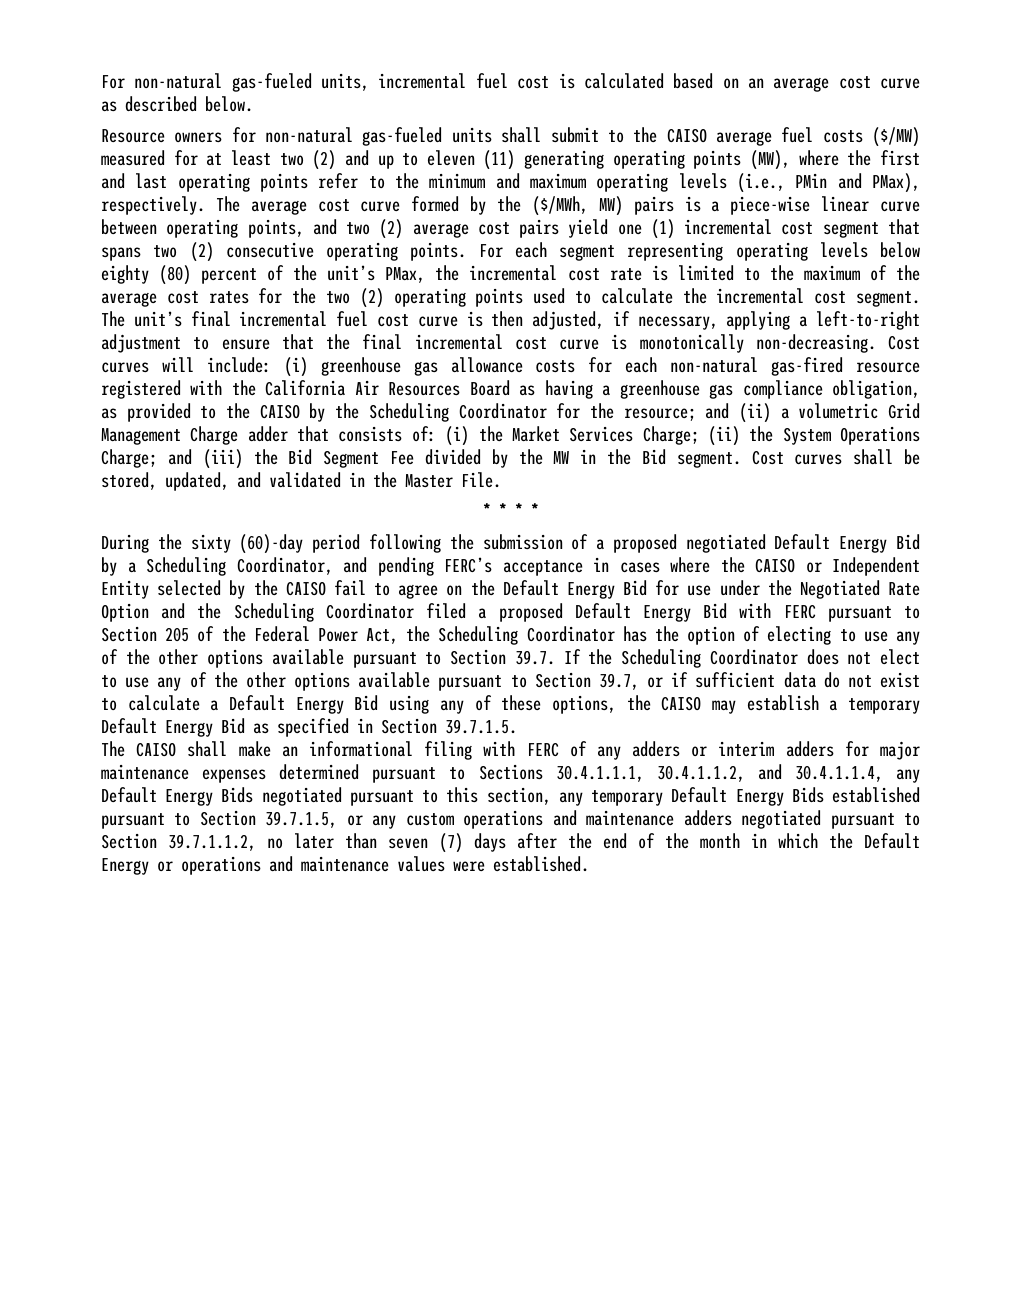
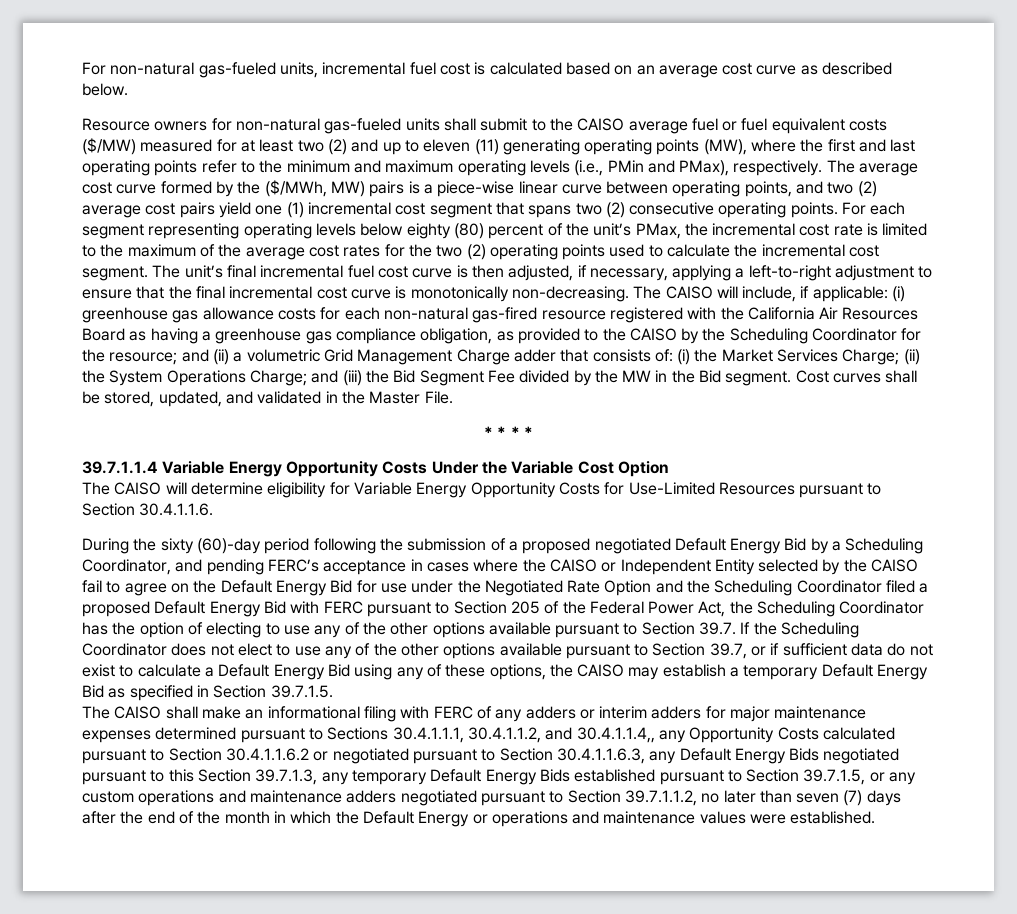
(814, 135) none -> [722,118,845,134] or fuel equivalent
[888,335,920,350] [101,357,271,373] Cost curves will include: -> [633,286,888,302] The CAISO will include, if applicable:
(539, 510) none -> [82,461,669,477] [82,482,882,498] [82,503,214,516] // 39.7.1.1.4 Variable Energy Opportunity Costs Under the Variable Cost Option // The CAISO will determine eligibility for Variable Energy Opportunity Costs for Use-Limited Resources pursuant to Section 30.4.1.1.6.
[794,765,883,782] 30.4.1.1.4, -> [576,727,895,743] [82,748,645,764] 30.4.1.1.4,, any Opportunity Costs calculated pursuant to Section 30.4.1.1.6.2 or negotiated pursuant to Section 30.4.1.1.6.3,
[486,787,551,805] section, -> [197,769,318,785] Section 39.7.1.3,

